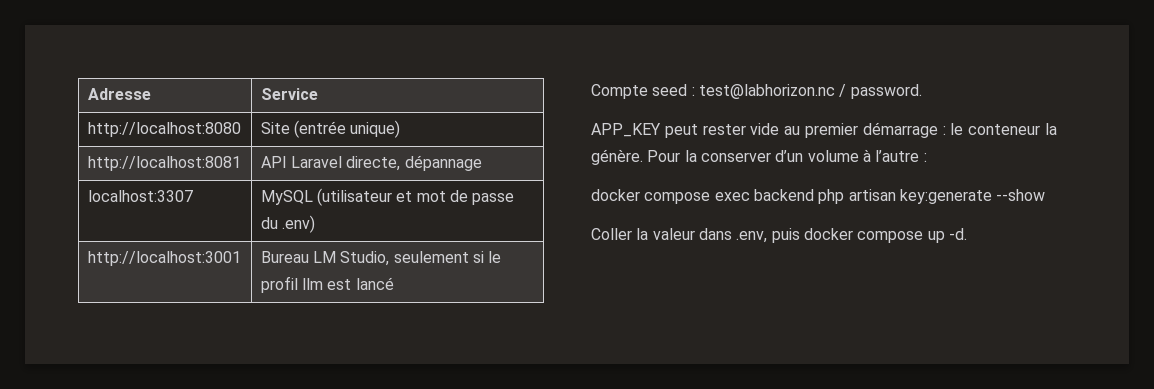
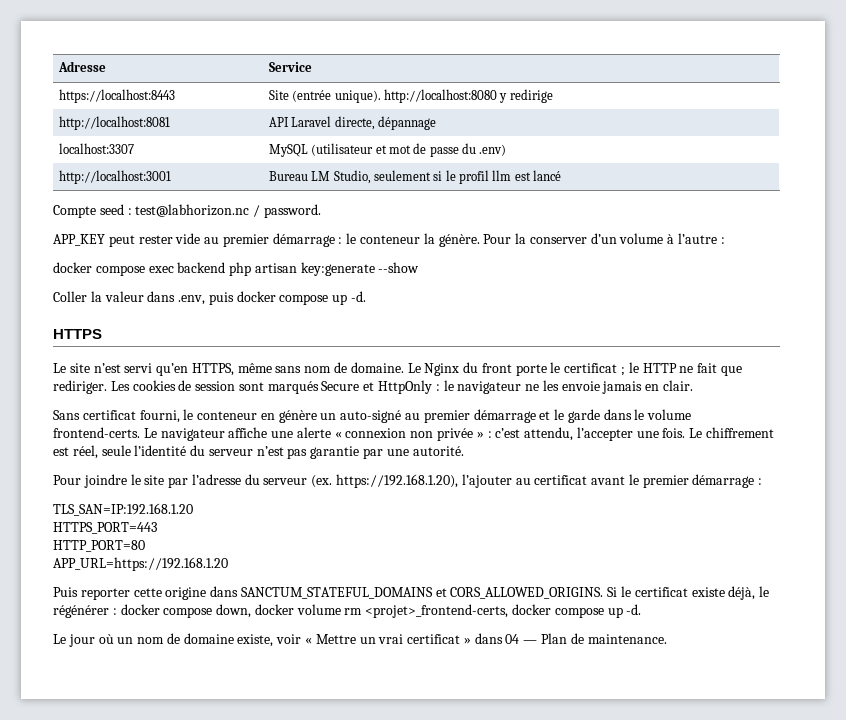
[87,122,241,137] http://localhost:8080 -> [58,89,175,103] https://localhost:8443
[350,120,401,138] unique) -> [334,89,553,103] unique). http://localhost:8080 y redirige
(967, 234) none -> [53,329,102,339] [53,362,742,376] [53,380,694,394] [53,409,692,423] [53,427,775,441] [53,445,464,459] [53,474,763,488] [53,503,193,516] [53,522,157,534] [53,540,145,552] [53,557,228,571] [53,586,770,600] [53,604,642,618] [53,633,667,647] // HTTPS // Le site n’est servi qu’en HTTPS, même sans nom de domaine. Le Nginx du front porte le certificat ; le HTTP ne fait que rediriger. Les cookies de session sont marqués Secure et HttpOnly : le navigateur ne les envoie jamais en clair. // Sans certificat fourni, le conteneur en génère un auto-signé au premier démarrage et le garde dans le volume frontend-certs. Le navigateur affiche une alerte « connexion non privée » : c’est attendu, l’accepter une fois. Le chiffrement est réel, seule l’identité du serveur n’est pas garantie par une autorité. // Pour joindre le site par l’adresse du serveur (ex. https://192.168.1.20), l’ajouter au certificat avant le premier démarrage : // TLS_SAN=IP:192.168.1.20 // HTTPS_PORT=443 // HTTP_PORT=80 // APP_URL=https://192.168.1.20 // Puis reporter cette origine dans SANCTUM_STATEFUL_DOMAINS et CORS_ALLOWED_ORIGINS. Si le certificat existe déjà, le régénérer : docker compose down, docker volume rm <projet>_frontend-certs, docker compose up -d. // Le jour où un nom de domaine existe, voir « Mettre un vrai certificat » dans 04 — Plan de maintenance.

